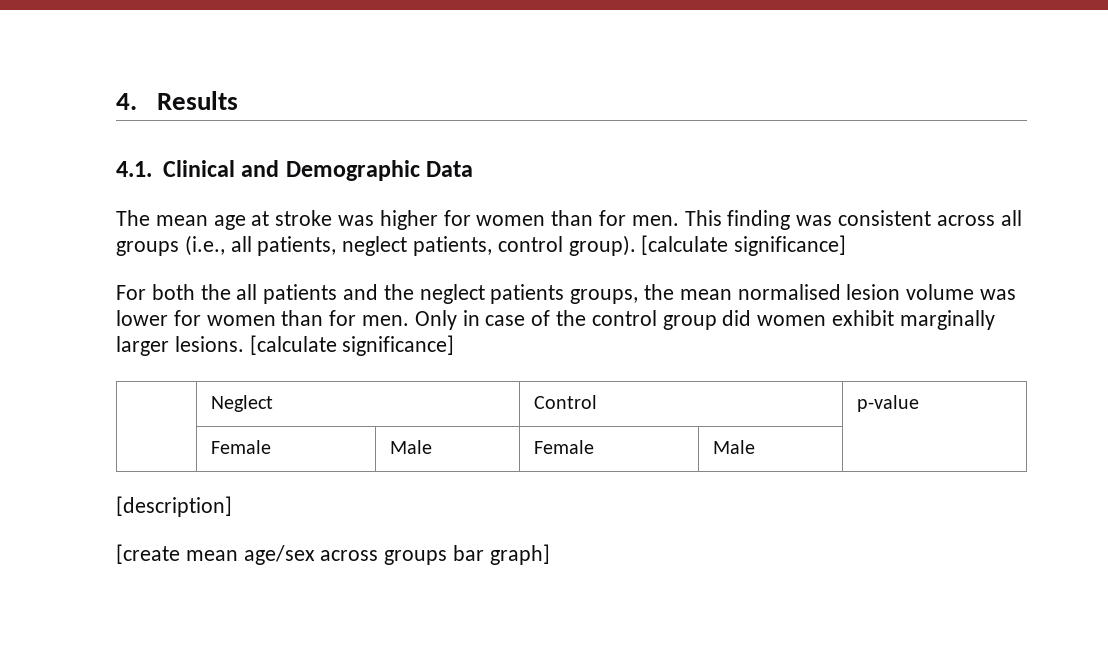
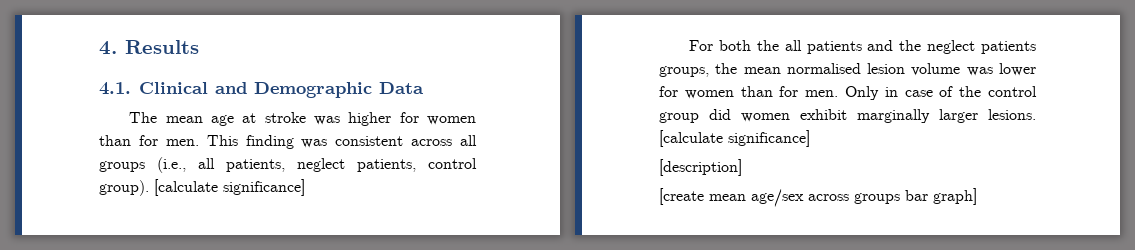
[211,395,274,412] [534,395,598,409] [857,395,920,412] [211,440,272,454] [390,440,433,454] [534,440,595,454] [713,440,756,454] // | Neglect | Control | p-value // | Female | Male | Female | Male | -> (810, 138) none

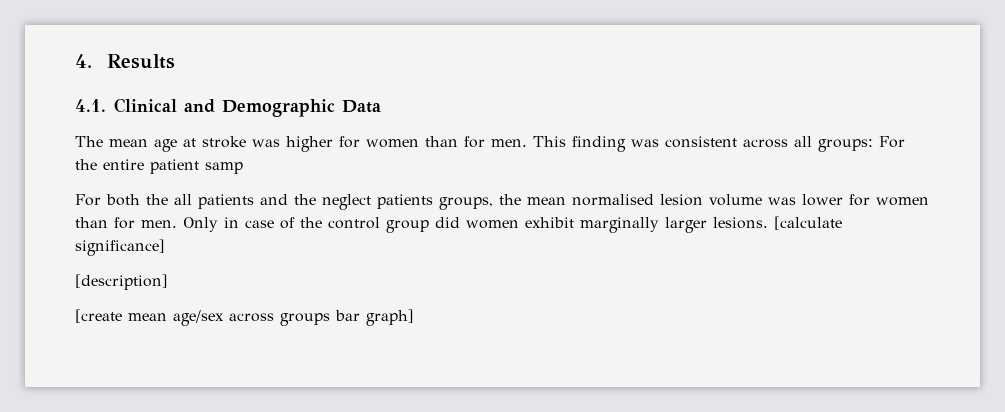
[99,157,477,173] [99,179,305,196] groups (i.e., all patients, neglect patients, control group). [calculate significance] -> [818,136,905,152] [75,159,243,174] groups: For the entire patient samp

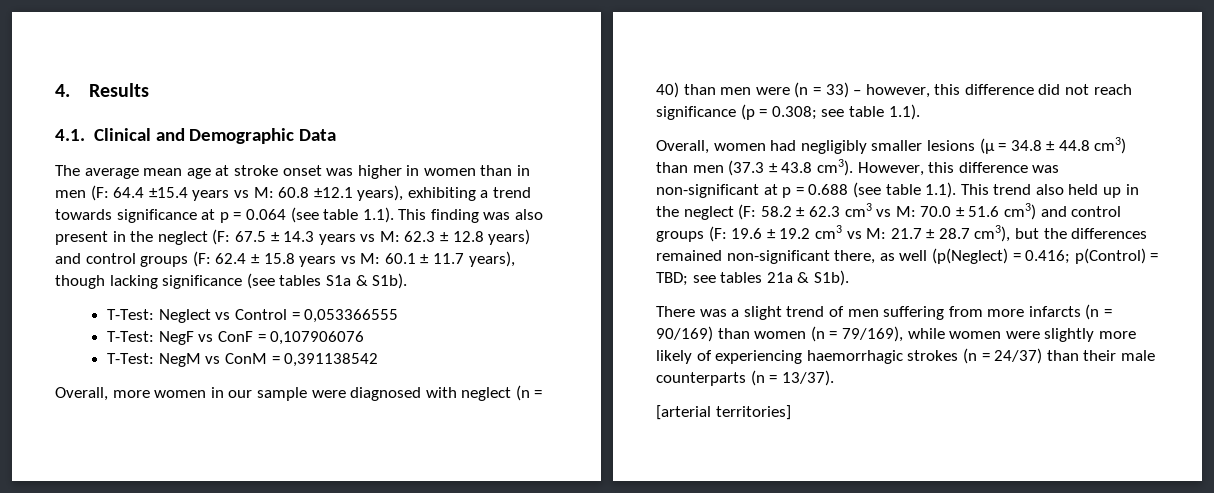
(103, 141) none -> [84,168,139,179] average
(246, 142) none -> [282,165,322,176] onset
[339,136,905,152] [75,159,243,174] [75,194,929,210] [75,216,842,233] [75,239,165,256] [75,274,168,290] [75,309,414,326] for women than for men. This finding was consistent across all groups: For the entire patient samp // For both the all patients and the neglect patients groups, the mean normalised lesion volume was lower for women than for men. Only in case of the control group did women exhibit marginally larger lesions. [calculate significance] // [description] // [create mean age/sex across groups bar graph] -> [406,165,531,176] [55,185,532,201] [55,207,544,223] [55,229,531,245] [55,251,515,267] [55,273,408,289] [107,309,399,323] [107,331,365,345] [107,353,379,367] [55,385,543,401] [656,82,1132,98] [656,104,920,120] [656,137,1127,154] [656,159,1060,176] [656,182,1139,198] [656,203,1122,220] [656,225,1148,242] [656,248,1159,264] [656,270,849,286] [656,304,1113,320] [656,326,1136,342] [656,348,1155,364] [656,370,834,386] [656,405,791,420] in women than in men (F: 64.4 ±15.4 years vs M: 60.8 ±12.1 years), exhibiting a trend towards significance at p = 0.064 (see table 1.1). This finding was also present in the neglect (F: 67.5 ± 14.3 years vs M: 62.3 ± 12.8 years) and control groups (F: 62.4 ± 15.8 years vs M: 60.1 ± 11.7 years), though lacking significance (see tables S1a & S1b). // T-Test: Neglect vs Control = 0,053366555 // T-Test: NegF vs ConF = 0,107906076 // T-Test: NegM vs ConM = 0,391138542 // Overall, more women in our sample were diagnosed with neglect (n = 40) than men were (n = 33) – however, this difference did not reach significance (p = 0.308; see table 1.1). // Overall, women had negligibly smaller lesions (µ = 34.8 ± 44.8 cm3) than men (37.3 ± 43.8 cm3). However, this difference was non-significant at p = 0.688 (see table 1.1). This trend also held up in the neglect (F: 58.2 ± 62.3 cm3 vs M: 70.0 ± 51.6 cm3) and control groups (F: 19.6 ± 19.2 cm3 vs M: 21.7 ± 28.7 cm3), but the differences remained non-significant there, as well (p(Neglect) = 0.416; p(Control) = TBD; see tables 21a & S1b). // There was a slight trend of men suffering from more infarcts (n = 90/169) than women (n = 79/169), while women were slightly more likely of experiencing haemorrhagic strokes (n = 24/37) than their male counterparts (n = 13/37). // [arterial territories]

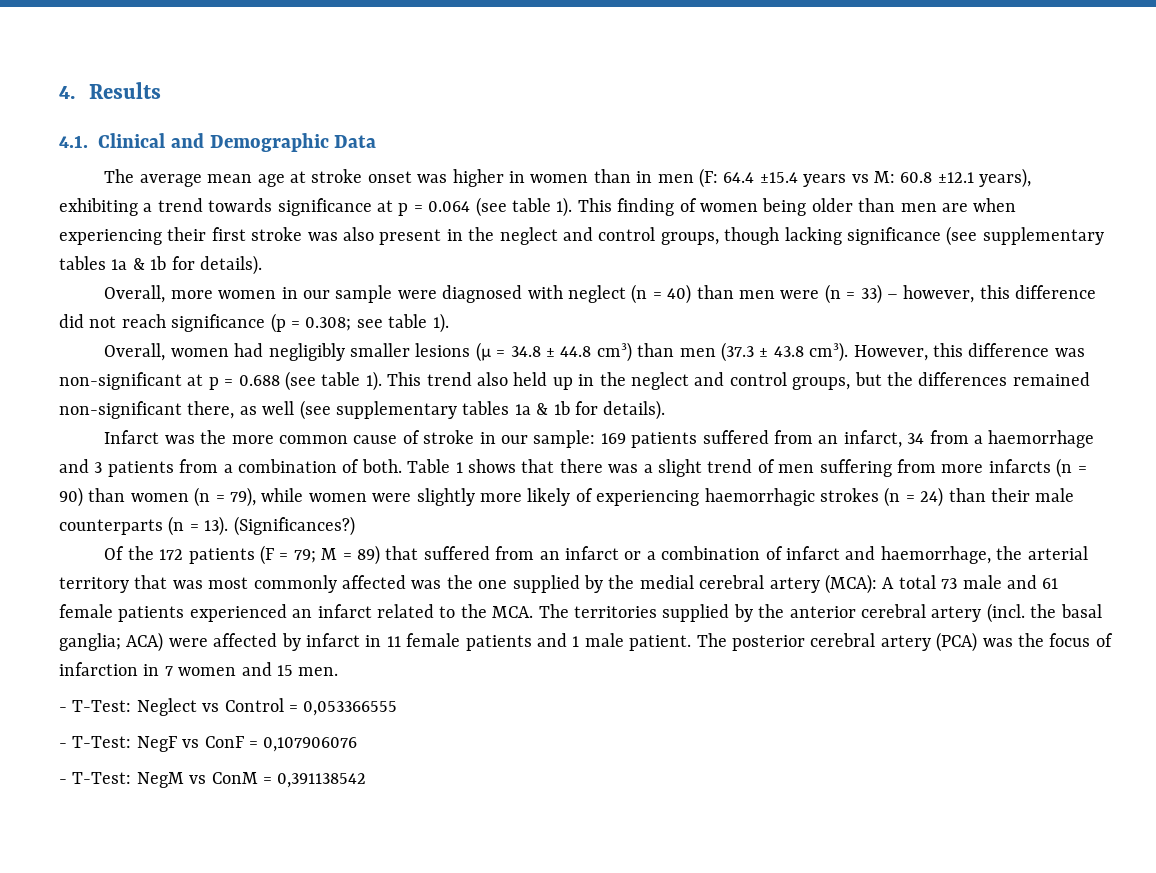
[362,207,394,223] 1.1). -> [556,197,573,217] 1).
(479, 216) none -> [679,198,1017,216] [59,227,303,245] of women being older than men are when experiencing their first stroke
[212,229,531,245] [55,251,515,267] [55,273,408,289] [107,309,399,323] [107,331,365,345] [107,353,379,367] (F: 67.5 ± 14.3 years vs M: 62.3 ± 12.8 years) and control groups (F: 62.4 ± 15.8 years vs M: 60.1 ± 11.7 years), though lacking significance (see tables S1a & S1b). // T-Test: Neglect vs Control = 0,053366555 // T-Test: NegF vs ConF = 0,107906076 // T-Test: NegM vs ConM = 0,391138542 -> [562,226,1104,246] [59,255,262,275] and control groups, though lacking significance (see supplementary tables 1a & 1b for details).
[888,104,920,120] 1.1). -> [432,313,449,333] 1).
[925,182,957,198] 1.1). -> [365,371,382,391] 1).
[738,203,1122,220] [656,225,1011,242] (F: 58.2 ± 62.3 cm3 vs M: 70.0 ± 51.6 cm3) and control groups (F: 19.6 ± 19.2 cm3 vs M: 21.7 ± 28.7 cm3), -> [694,372,851,390] and control groups,
[931,248,1159,264] [656,270,849,286] [656,306,695,317] (p(Neglect) = 0.416; p(Control) = TBD; see tables 21a & S1b). // There -> [299,400,666,420] [104,430,1095,448] [59,459,603,477] (see supplementary tables 1a & 1b for details). // Infarct was the more common cause of stroke in our sample: 169 patients suffered from an infarct, 34 from a haemorrhage and 3 patients from a combination of both. Table 1 shows that there
[656,326,713,342] 90/169) -> [59,487,83,507] 90)
[841,326,903,342] 79/169), -> [230,487,256,507] 79),
[994,348,1043,364] 24/37) -> [920,487,944,507] 24)
[781,370,834,386] [656,405,791,420] 13/37). // [arterial territories] -> [204,516,355,536] [104,545,1088,565] [59,574,1059,594] [59,603,1102,623] [59,632,1113,652] [59,662,339,676] [59,698,398,716] [59,736,358,752] [59,772,367,788] 13). (Significances?) // Of the 172 patients (F = 79; M = 89) that suffered from an infarct or a combination of infarct and haemorrhage, the arterial territory that was most commonly affected was the one supplied by the medial cerebral artery (MCA): A total 73 male and 61 female patients experienced an infarct related to the MCA. The territories supplied by the anterior cerebral artery (incl. the basal ganglia; ACA) were affected by infarct in 11 female patients and 1 male patient. The posterior cerebral artery (PCA) was the focus of infarction in 7 women and 15 men. // - T-Test: Neglect vs Control = 0,053366555 // - T-Test: NegF vs ConF = 0,107906076 // - T-Test: NegM vs ConM = 0,391138542

